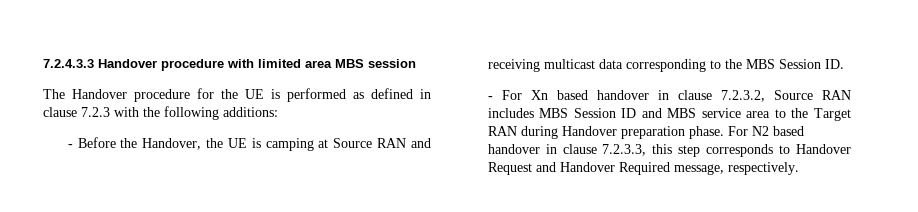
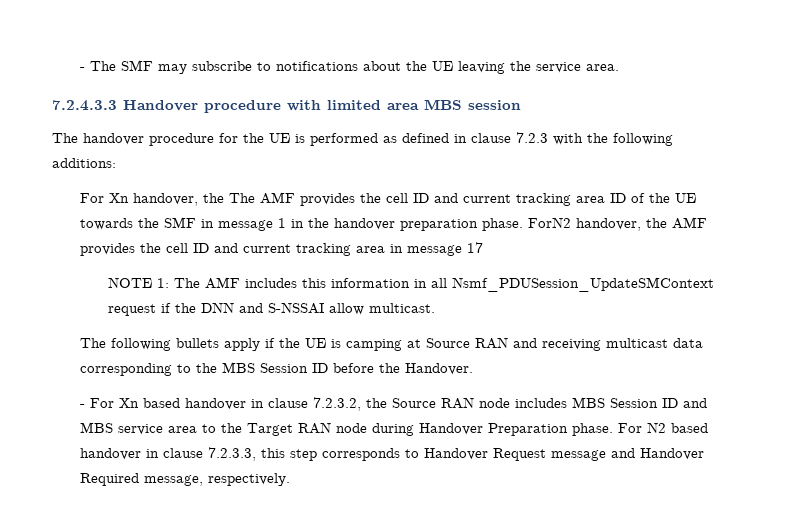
(43, 63) none -> [79,60,619,74] - The SMF may subscribe to notifications about the UE leaving the service area. //
[72,89,127,99] Handover -> [83,133,144,145] handover
[67,137,202,150] - Before the Handover, -> [79,192,696,206] [79,217,707,231] [79,242,483,256] [107,277,714,292] [107,302,435,316] [79,338,275,351] For Xn handover, the The AMF provides the cell ID and current tracking area ID of the UE towards the SMF in message 1 in the handover preparation phase. ForN2 handover, the AMF provides the cell ID and current tracking area in message 17 // NOTE 1: The AMF includes this information in all Nsmf_PDUSession_UpdateSMContext request if the DNN and S-NSSAI allow multicast. // The following bullets apply if
[824,59,844,69] ID. -> [311,363,473,375] ID before the Handover.
[773,90,851,100] Source RAN -> [365,397,510,409] the Source RAN node
(517, 131) none -> [335,423,367,433] node
[620,126,685,139] preparation -> [487,423,568,436] Preparation
(532, 168) none -> [550,450,606,461] message

